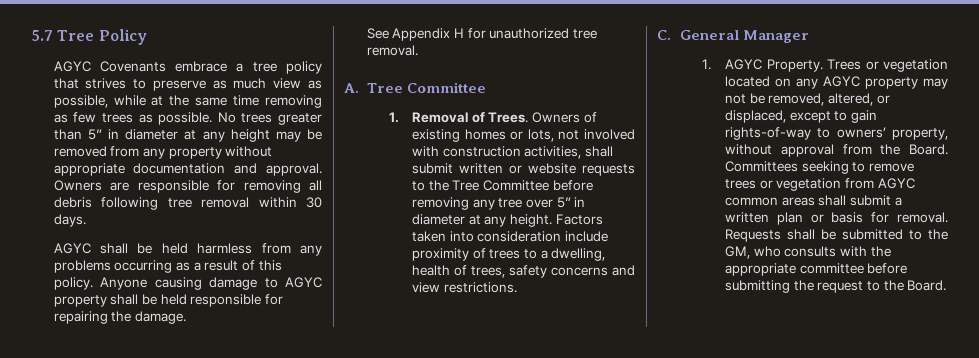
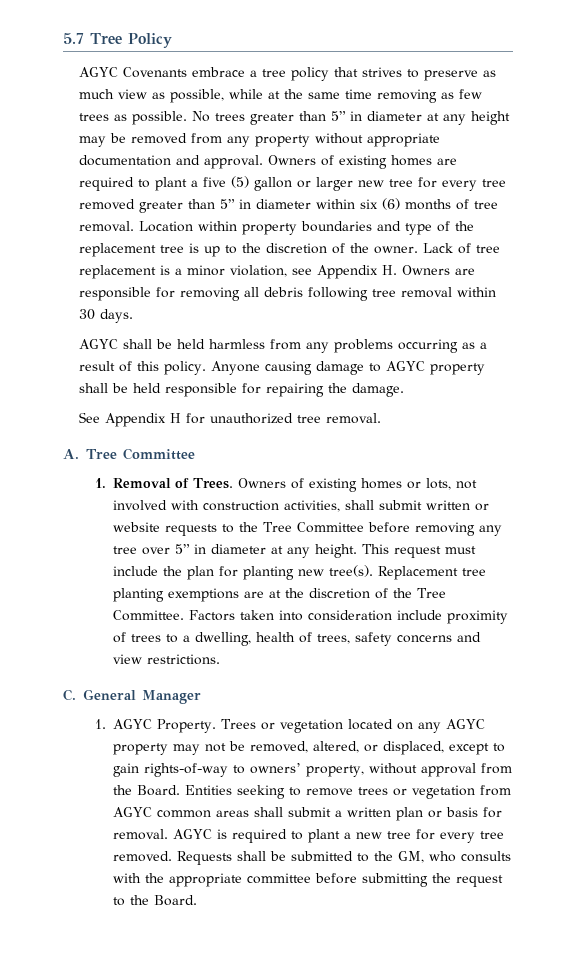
(102, 185) none -> [321,155,458,169] [79,176,507,191] [79,198,499,213] [79,221,475,235] [79,243,501,257] [79,265,451,279] of existing homes are required to plant a five (5) gallon or larger new tree for every tree removed greater than 5” in diameter within six (6) months of tree removal. Location within property boundaries and type of the replacement tree is up to the discretion of the owner. Lack of tree replacement is a minor violation, see Appendix H. Owners
(553, 220) none -> [362,544,477,558] [113,565,487,580] [113,588,447,602] [113,610,185,621] This request must include the plan for planting new tree(s). Replacement tree planting exemptions are at the discretion of the Tree Committee.
[725,161,799,172] Committees -> [185,785,233,795] Entities
(948, 217) none -> [173,829,505,843] [113,851,173,862] AGYC is required to plant a new tree for every tree removed.

